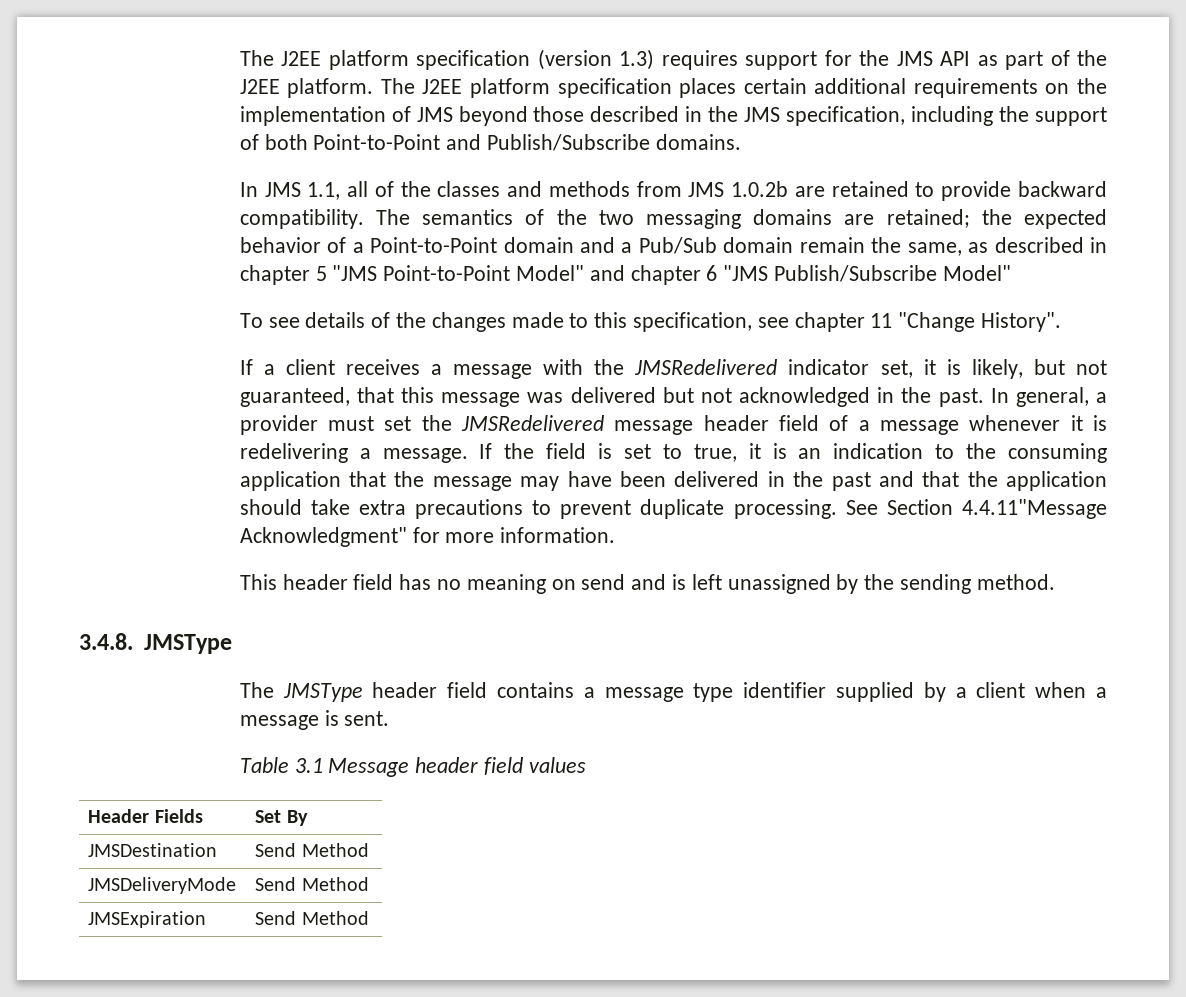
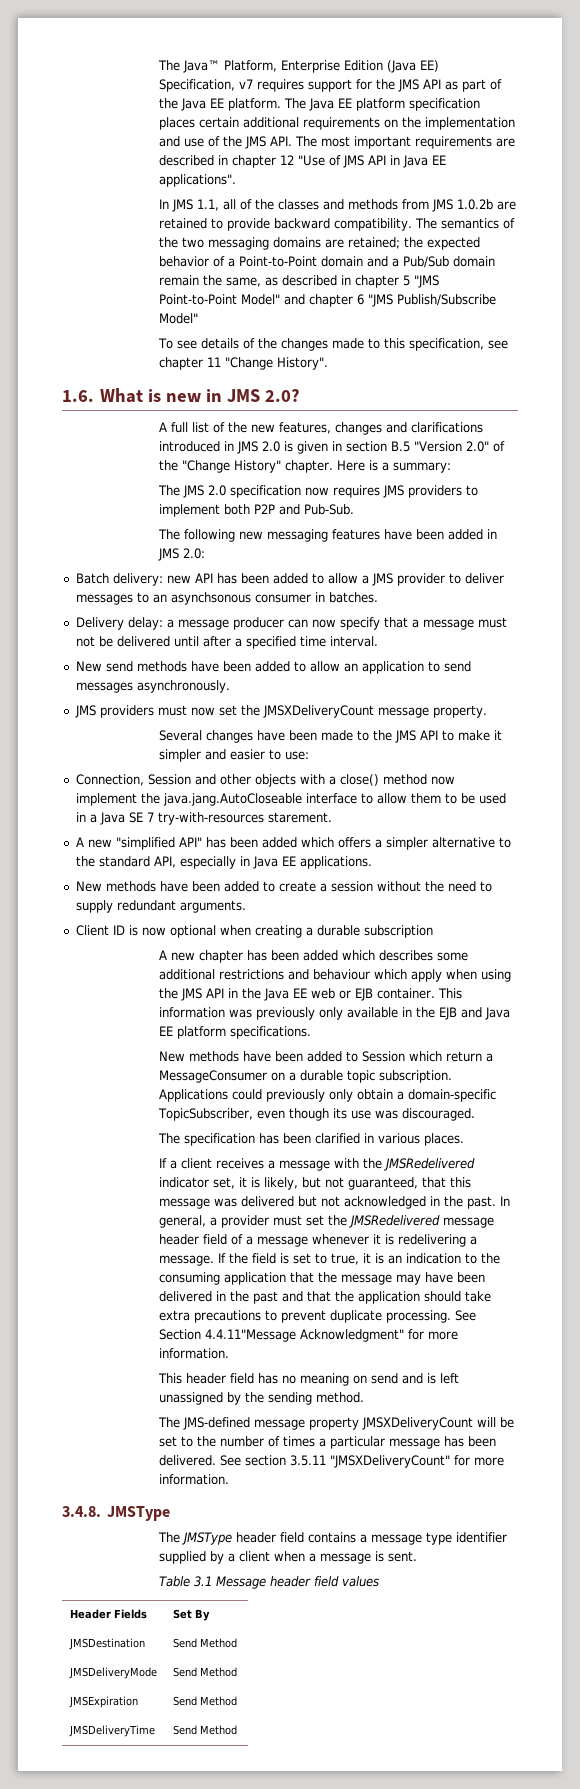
[239,49,655,70] The J2EE platform specification (version 1.3) -> [158,60,440,73] [159,79,254,92] The Java™ Platform, Enterprise Edition (Java EE) Specification, v7
[239,78,463,98] J2EE platform. The J2EE -> [181,98,353,111] Java EE platform. The Java EE
[391,106,1108,126] [239,134,741,151] of JMS beyond those described in the JMS specification, including the support of both Point-to-Point and Publish/Subscribe domains. -> [159,136,516,149] [159,155,447,168] [159,174,237,187] and use of the JMS API. The most important requirements are described in chapter 12 "Use of JMS API in Java EE applications".
(1061, 322) none -> [62,388,301,403] [159,422,484,435] [159,441,506,454] [159,460,452,473] [158,485,479,498] [159,504,355,517] [158,529,498,542] [158,548,206,561] [75,573,504,586] [75,592,378,605] [75,617,507,630] [75,636,378,649] [75,661,471,674] [75,680,230,693] [74,705,487,718] [159,730,503,743] [159,749,310,762] [75,774,455,787] [75,793,506,806] [75,812,332,825] [75,837,511,850] [75,856,372,869] [75,881,492,892] [75,900,246,913] [75,925,433,938] [159,950,469,963] [159,969,512,982] [159,988,463,1001] [159,1007,511,1020] [159,1026,312,1039] [159,1051,494,1062] [159,1070,453,1083] [159,1089,497,1102] [158,1108,476,1121] [158,1133,465,1146] // 1.6. What is new in JMS 2.0? // A full list of the new features, changes and clarifications introduced in JMS 2.0 is given in section B.5 "Version 2.0" of the "Change History" chapter. Here is a summary: // The JMS 2.0 specification now requires JMS providers to implement both P2P and Pub-Sub. // The following new messaging features have been added in JMS 2.0: // Batch delivery: new API has been added to allow a JMS provider to deliver messages to an asynchsonous consumer in batches. // Delivery delay: a message producer can now specify that a message must not be delivered until after a specified time interval. // New send methods have been added to allow an application to send messages asynchronously. // JMS providers must now set the JMSXDeliveryCount message property. // Several changes have been made to the JMS API to make it simpler and easier to use: // Connection, Session and other objects with a close() method now implement the java.jang.AutoCloseable interface to allow them to be used in a Java SE 7 try-with-resources starement. // A new "simplified API" has been added which offers a simpler alternative to the standard API, especially in Java EE applications. // New methods have been added to create a session without the need to supply redundant arguments. // Client ID is now optional when creating a durable subscription // A new chapter has been added which describes some additional restrictions and behaviour which apply when using the JMS API in the Java EE web or EJB container. This information was previously only available in the EJB and Java EE platform specifications. // New methods have been added to Session which return a MessageConsumer on a durable topic subscription. Applications could previously only obtain a domain-specific TopicSubscriber, even though its use was discouraged. // The specification has been clarified in various places.
(1055, 582) none -> [158,1417,515,1430] [159,1436,497,1449] [159,1455,505,1468] [159,1474,230,1485] // The JMS-defined message property JMSXDeliveryCount will be set to the number of times a particular message has been delivered. See section 3.5.11 "JMSXDeliveryCount" for more information.
(369, 918) none -> [68,1725,155,1737] [172,1725,237,1735] // JMSDeliveryTime | Send Method

